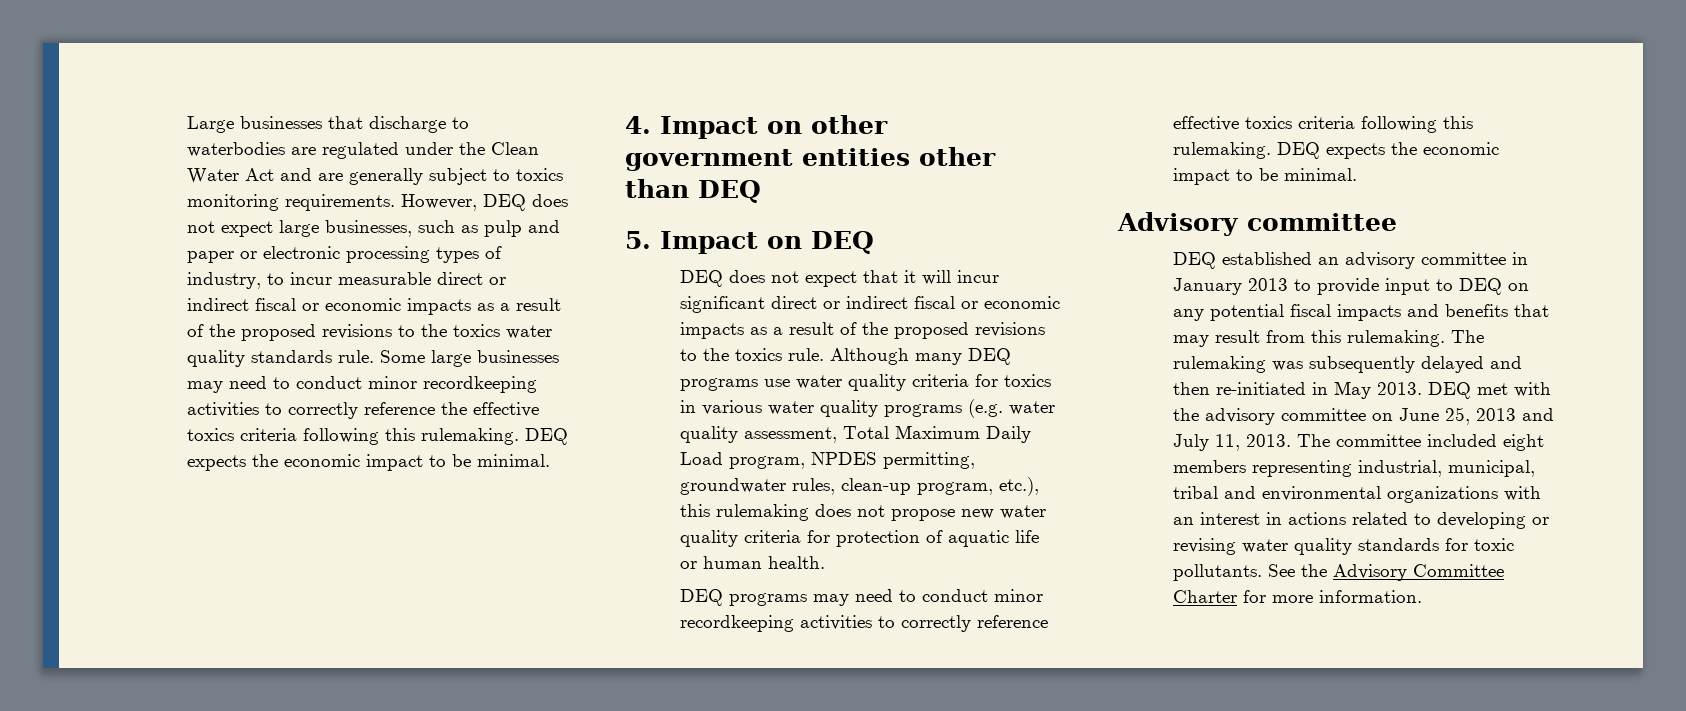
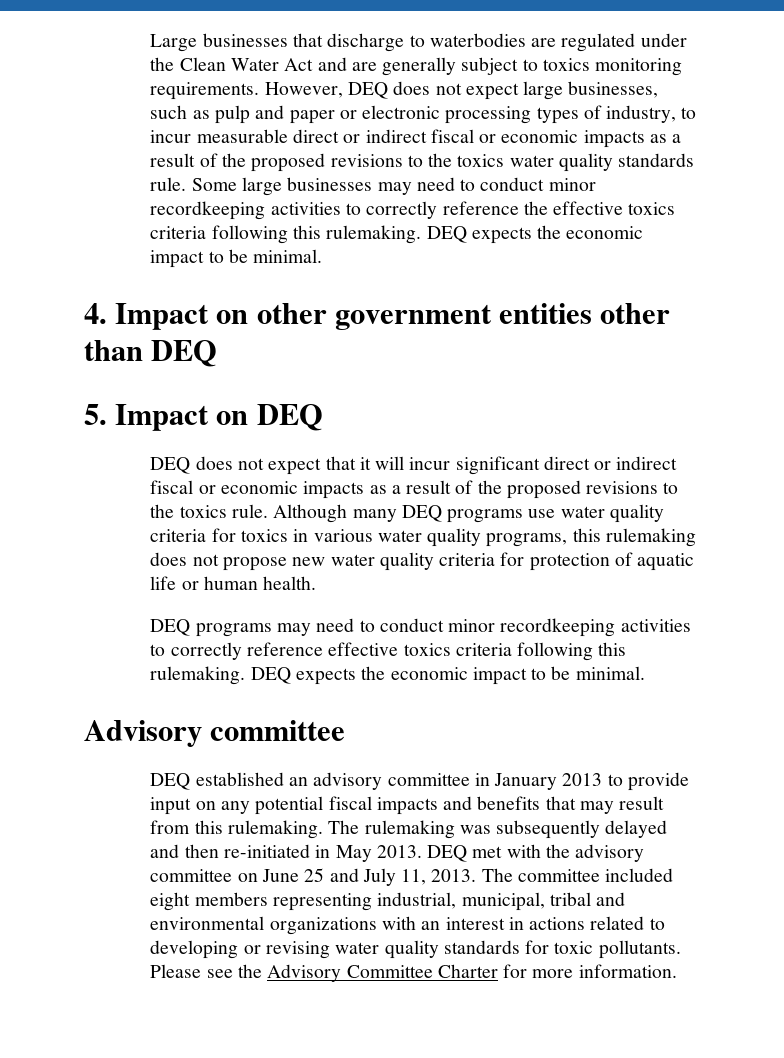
[883,399,1055,418] [679,425,1031,443] [679,452,975,469] [679,477,1039,496] programs (e.g. water quality assessment, Total Maximum Daily Load program, NPDES permitting, groundwater rules, clean-up program, etc.), -> [486,533,568,547] programs,
[1435,278,1502,295] to DEQ -> (192, 806) none
[1444,407,1516,425] 25, 2013 -> [304,868,325,882] 25
[1267,564,1295,577] See -> [150,964,233,978] Please see

